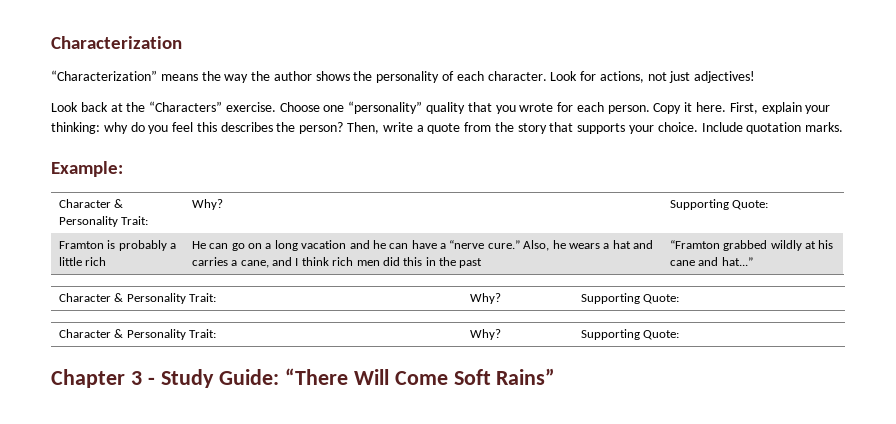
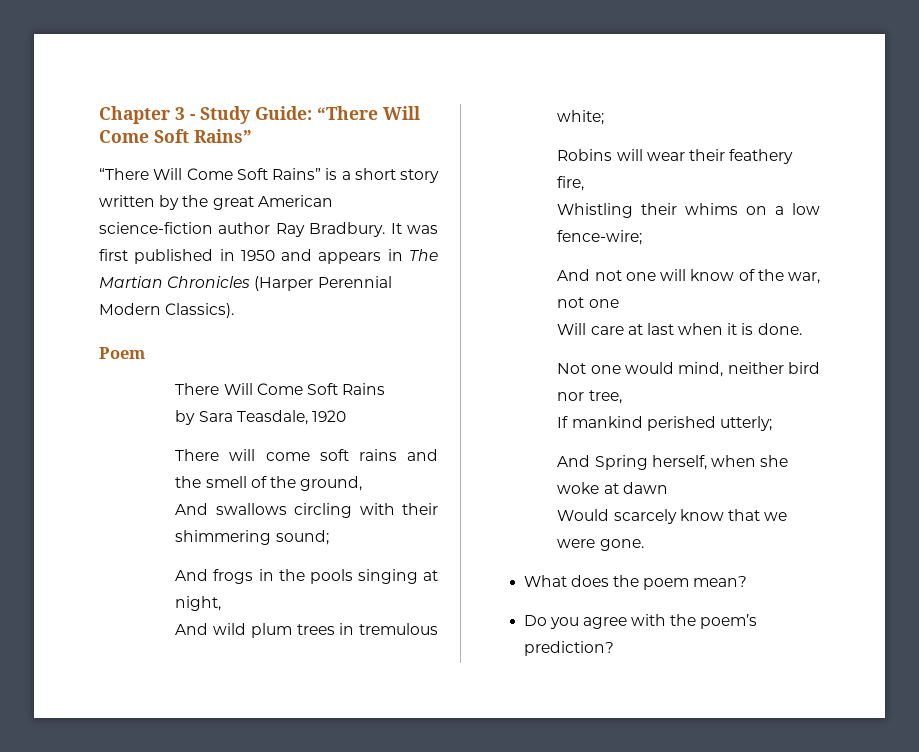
[51,36,182,49] [51,70,756,83] [51,101,831,114] [51,122,844,134] [51,161,123,177] [58,199,124,208] [58,216,149,227] [191,199,223,210] [669,199,769,210] [58,240,177,251] [58,257,107,266] [191,240,654,251] [191,257,483,268] [669,240,834,251] [669,257,753,266] [58,293,217,304] [469,293,501,304] [580,293,680,304] [58,329,217,340] [469,329,501,340] [580,329,680,340] Characterization // “Characterization” means the way the author shows the personality of each character. Look for actions, not just adjectives! // Look back at the “Characters” exercise. Choose one “personality” quality that you wrote for each person. Copy it here. First, explain your thinking: why do you feel this describes the person? Then, write a quote from the story that supports your choice. Include quotation marks. // Example: // Character & Personality Trait: | Why? | Supporting Quote: // Framton is probably a little rich | He can go on a long vacation and he can have a “nerve cure.” Also, he wears a hat and carries a cane, and I think rich men did this in the past | “Framton grabbed wildly at his cane and hat...” // Character & Personality Trait: | Why? | Supporting Quote: // Character & Personality Trait: | Why? | Supporting Quote: // -> (99, 115) none
(556, 376) none -> [99,168,439,183] [99,195,333,210] [99,222,438,237] [99,249,438,264] [99,276,392,291] [99,303,235,318] [99,347,145,359] [175,383,386,395] [175,410,346,425] [175,449,438,461] [175,476,363,491] [175,503,438,518] [175,530,329,545] [175,569,438,584] [175,596,222,611] [175,623,438,638] [557,110,605,125] [557,149,794,164] [557,176,585,191] [557,203,820,218] [557,230,643,245] [557,269,820,284] [557,297,619,308] [557,323,802,335] [557,362,820,377] [557,390,622,404] [557,416,772,431] [557,455,789,470] [557,482,668,494] [557,509,788,524] [557,539,644,551] [523,575,748,590] [523,614,758,629] [523,641,614,656] // “There Will Come Soft Rains” is a short story written by the great American science-fiction author Ray Bradbury. It was first published in 1950 and appears in The Martian Chronicles (Harper Perennial Modern Classics). // Poem // There Will Come Soft Rains // by Sara Teasdale, 1920 // There will come soft rains and the smell of the ground, // And swallows circling with their shimmering sound; // And frogs in the pools singing at night, // And wild plum trees in tremulous white; // Robins will wear their feathery fire, // Whistling their whims on a low fence-wire; // And not one will know of the war, not one // Will care at last when it is done. // Not one would mind, neither bird nor tree, // If mankind perished utterly; // And Spring herself, when she woke at dawn // Would scarcely know that we were gone. // What does the poem mean? // Do you agree with the poem’s prediction?

